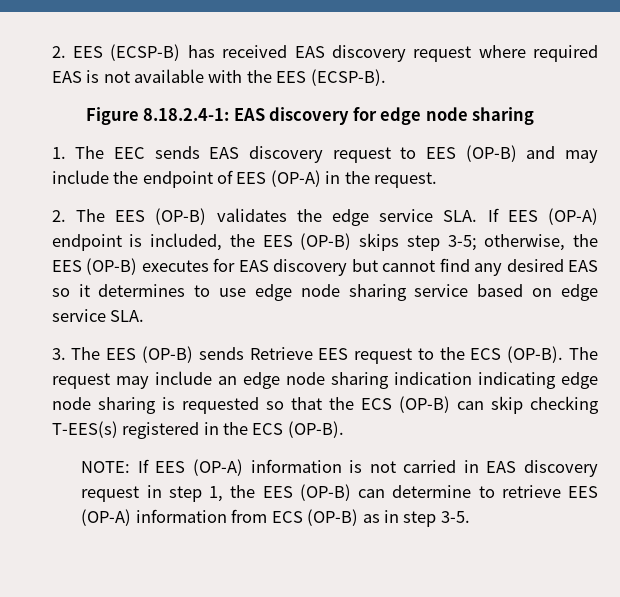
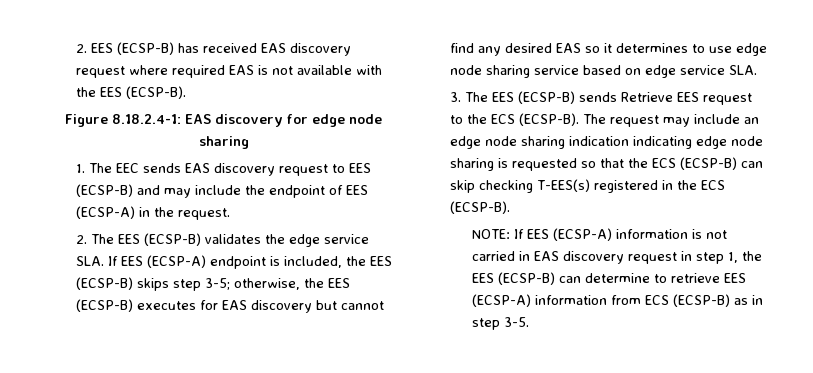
[465,145,517,162] (OP-B) -> [75,184,133,197] (ECSP-B)
[270,170,321,187] (OP-A) -> [75,206,135,219] (ECSP-A)
[155,208,207,225] (OP-B) -> [143,233,201,246] (ECSP-B)
[548,208,598,225] (OP-A) -> [146,255,206,268] (ECSP-A)
[300,233,352,250] (OP-B) -> [75,277,133,290] (ECSP-B)
[86,258,138,275] (OP-B) -> [75,299,133,312] (ECSP-B)
[141,346,193,363] (OP-B) -> [517,91,575,104] (ECSP-B)
[507,346,564,363] (OP-B). -> [518,113,579,126] (ECSP-B).
[398,396,450,413] (OP-B) -> [679,157,737,170] (ECSP-B)
[287,421,344,438] (OP-B). -> [449,201,510,214] (ECSP-B).
[192,459,243,476] (OP-A) -> [553,228,613,241] (ECSP-A)
[299,484,351,501] (OP-B) -> [498,272,556,285] (ECSP-B)
[81,509,132,526] (OP-A) -> [472,294,532,307] (ECSP-A)
[307,509,359,526] (OP-B) -> [673,294,731,307] (ECSP-B)

